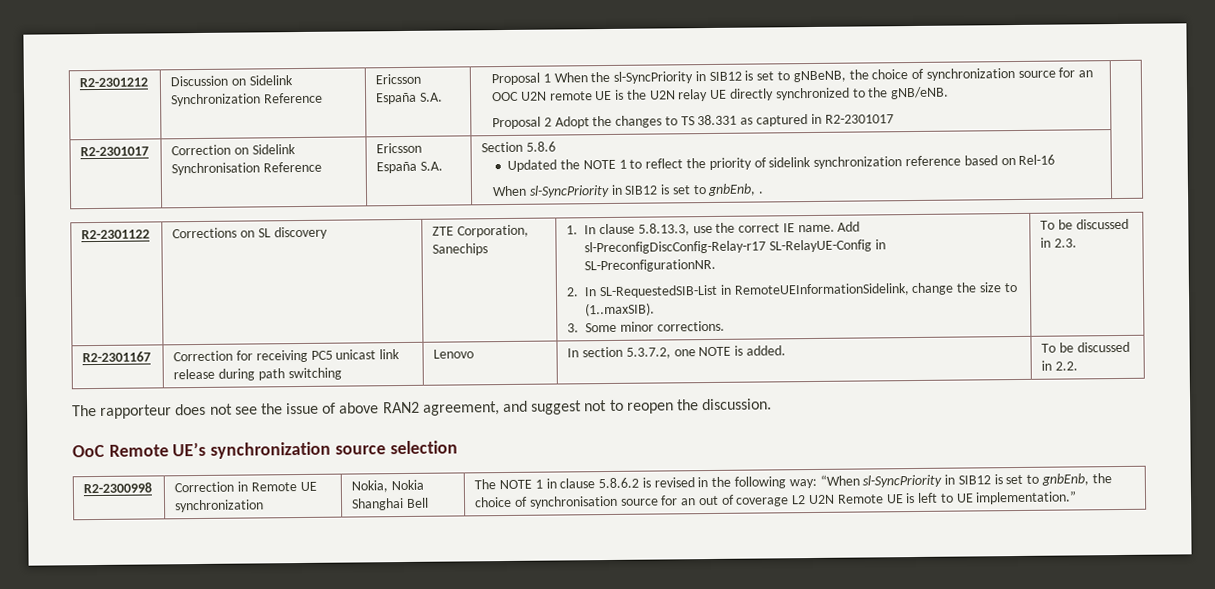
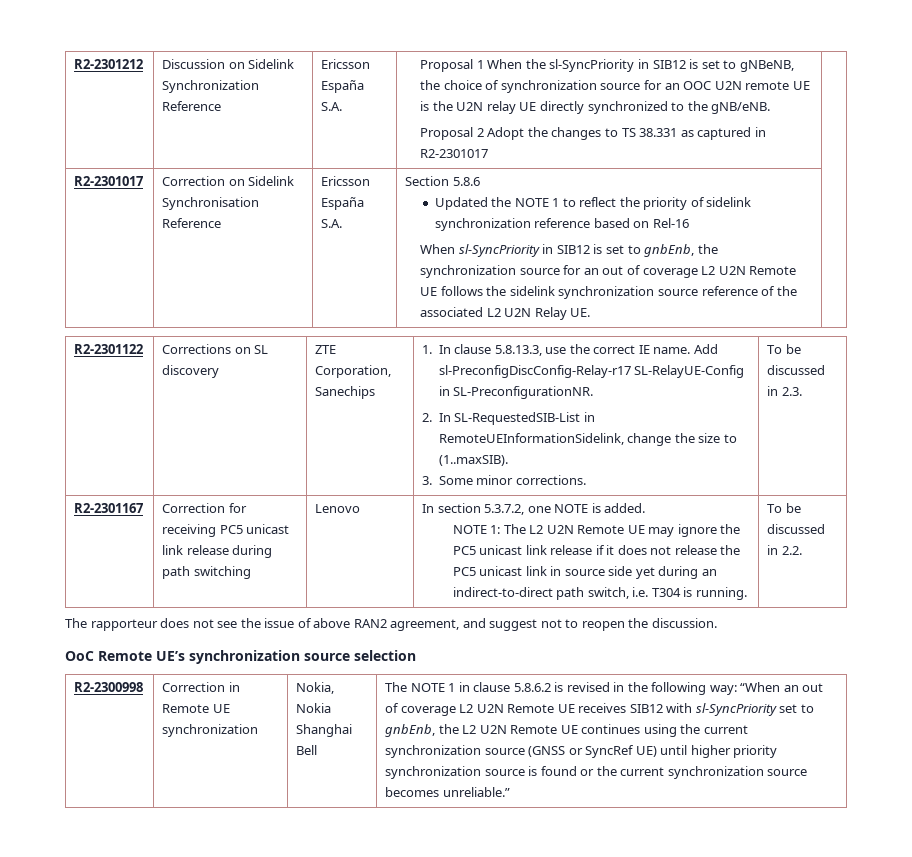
[759,191,765,194] . -> [697,244,718,254] [420,265,797,278] [420,286,797,299] [420,307,591,320] the synchronization source for an out of coverage L2 U2N Remote UE follows the sidelink synchronization source reference of the associated L2 U2N Relay UE.
(786, 350) none -> [452,524,741,537] [452,545,741,555] [452,566,717,579] [452,587,747,600] // NOTE 1: The L2 U2N Remote UE may ignore the PC5 unicast link release if it does not release the PC5 unicast link in source side yet during an indirect-to-direct path switch, i.e. T304 is running.
[862,473,1112,488] [474,490,1078,509] sl-SyncPriority in SIB12 is set to gnbEnb, the choice of synchronisation source for an out of coverage L2 U2N Remote UE is left to UE implementation.” -> [783,683,824,692] [385,703,814,716] [385,724,748,737] [385,745,778,758] [385,766,808,779] [385,787,510,797] an out of coverage L2 U2N Remote UE receives SIB12 with sl-SyncPriority set to gnbEnb, the L2 U2N Remote UE continues using the current synchronization source (GNSS or SyncRef UE) until higher priority synchronization source is found or the current synchronization source becomes unreliable.”

